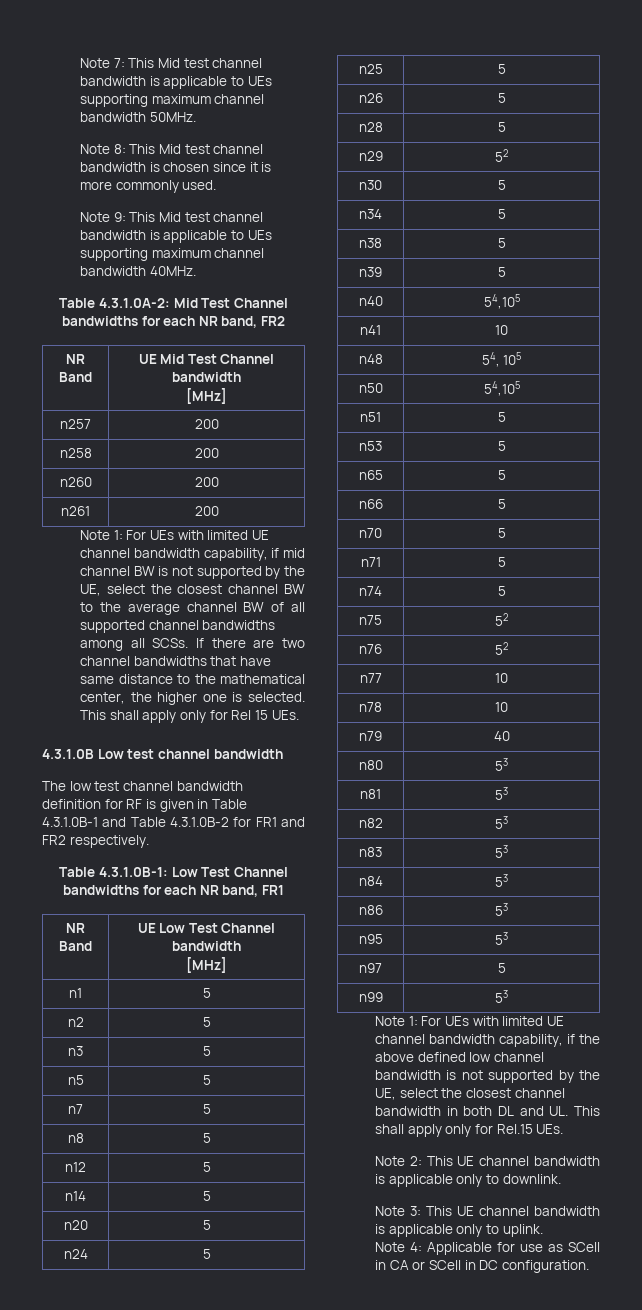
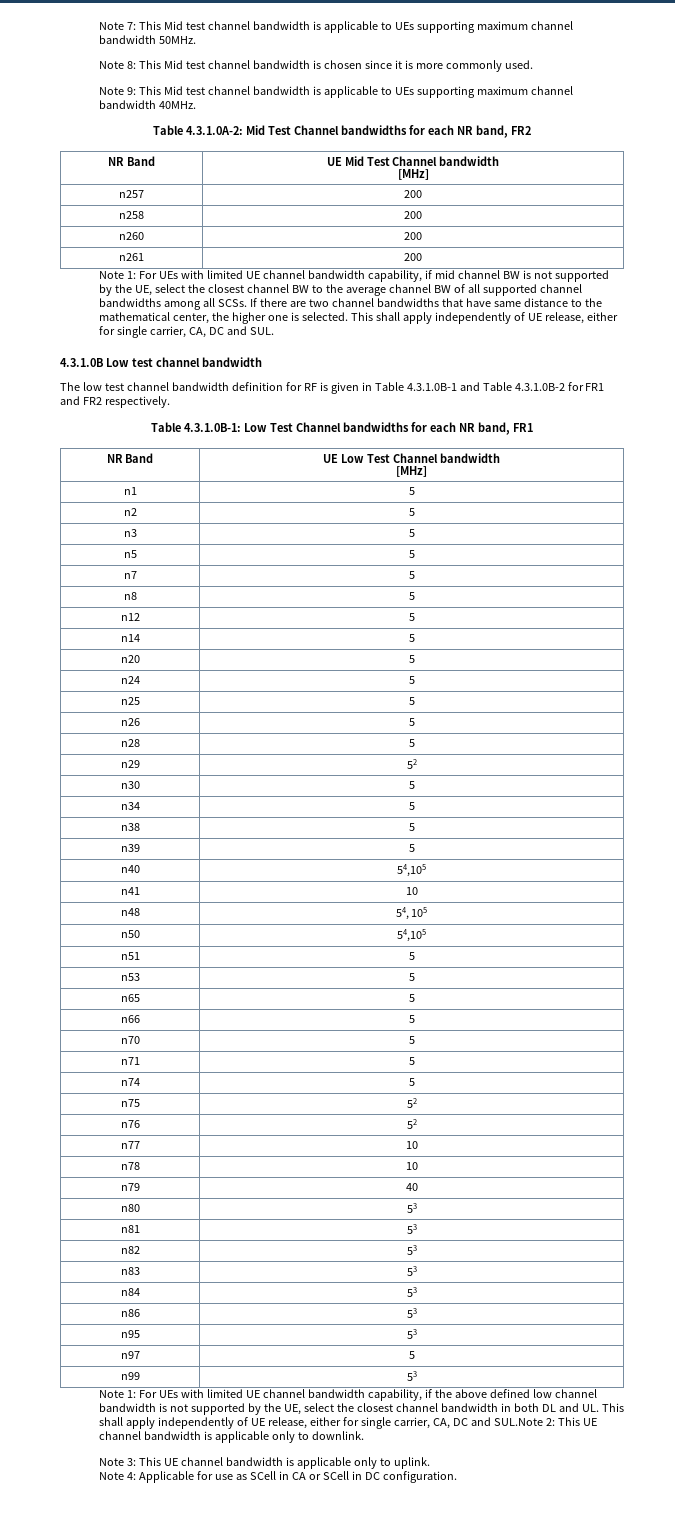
[179,710,299,723] only for Rel 15 UEs. -> [434,312,618,324] [99,326,274,338] independently of UE release, either for single carrier, CA, DC and SUL.
[445,1124,564,1137] [375,1156,406,1166] only for Rel.15 UEs. // Note -> [158,1417,543,1429] independently of UE release, either for single carrier, CA, DC and SUL.Note

